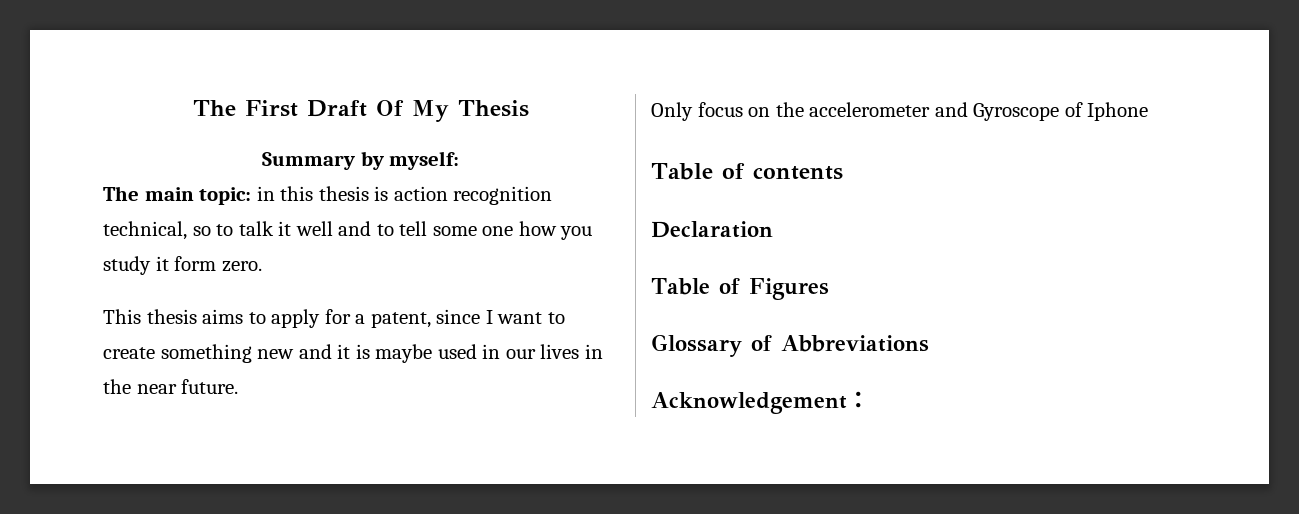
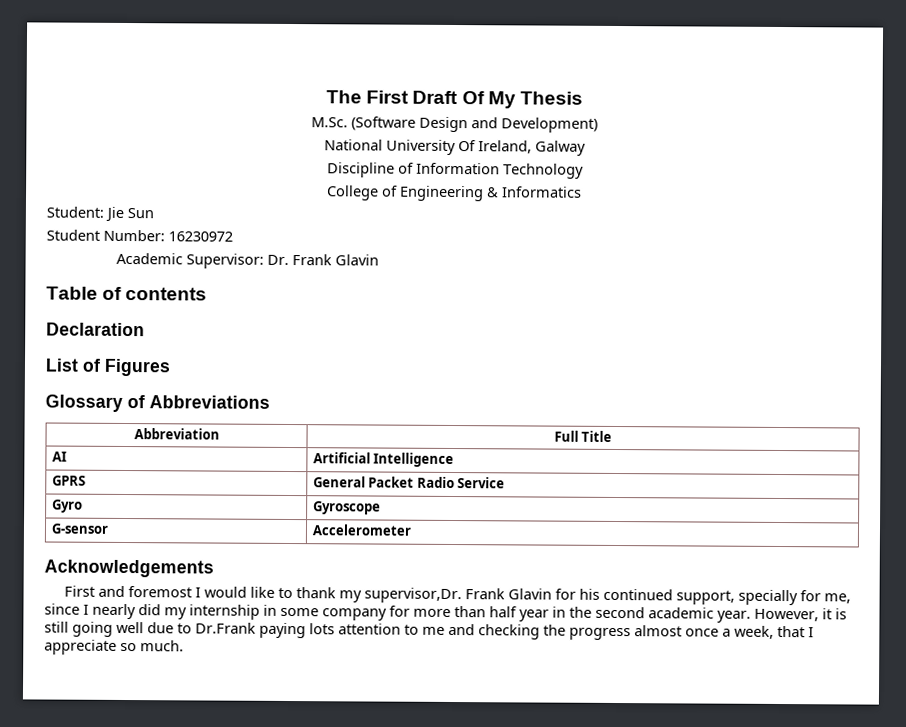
[261,151,460,170] [103,186,553,205] [103,221,593,240] [103,256,262,275] [103,309,565,328] [103,344,603,363] [103,379,239,394] [651,102,1149,121] Summary by myself: // The main topic: in this thesis is action recognition technical, so to talk it well and to tell some one how you study it form zero. // This thesis aims to apply for a patent, since I want to create something new and it is maybe used in our lives in the near future. // Only focus on the accelerometer and Gyroscope of Iphone -> [311,116,598,133] [324,139,586,156] [326,162,584,179] [326,185,582,202] [46,206,154,222] [46,229,233,242] [115,252,379,269] M.Sc. (Software Design and Development) // National University Of Ireland, Galway // Discipline of Information Technology // College of Engineering & Informatics // Student: Jie Sun // Student Number: 16230972 // Academic Supervisor: Dr. Frank Glavin
[651,278,710,295] Table -> [45,358,79,372] List
[651,391,870,414] // Acknowledgement： -> [133,428,220,440] [553,430,613,442] [51,451,67,462] [312,452,455,468] [51,475,86,486] [312,476,506,489] [51,499,83,513] [312,501,381,515] [50,523,109,534] [311,524,412,536] [44,559,214,578] [63,585,851,606] [44,603,847,623] [44,621,814,641] [44,639,184,655] // Abbreviation | Full Title // AI | Artificial Intelligence // GPRS | General Packet Radio Service // Gyro | Gyroscope // G-sensor | Accelerometer // Acknowledgements // First and foremost I would like to thank my supervisor,Dr. Frank Glavin for his continued support, specially for me, since I nearly did my internship in some company for more than half year in the second academic year. However, it is still going well due to Dr.Frank paying lots attention to me and checking the progress almost once a week, that I appreciate so much.

